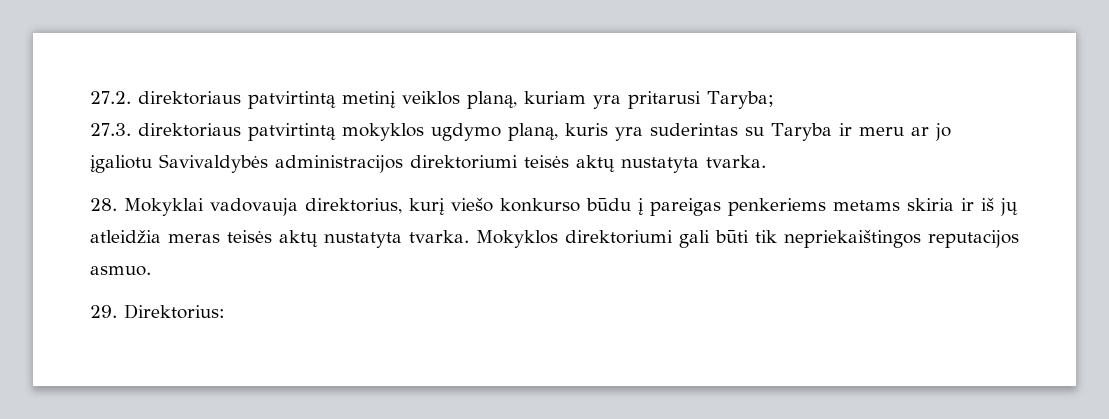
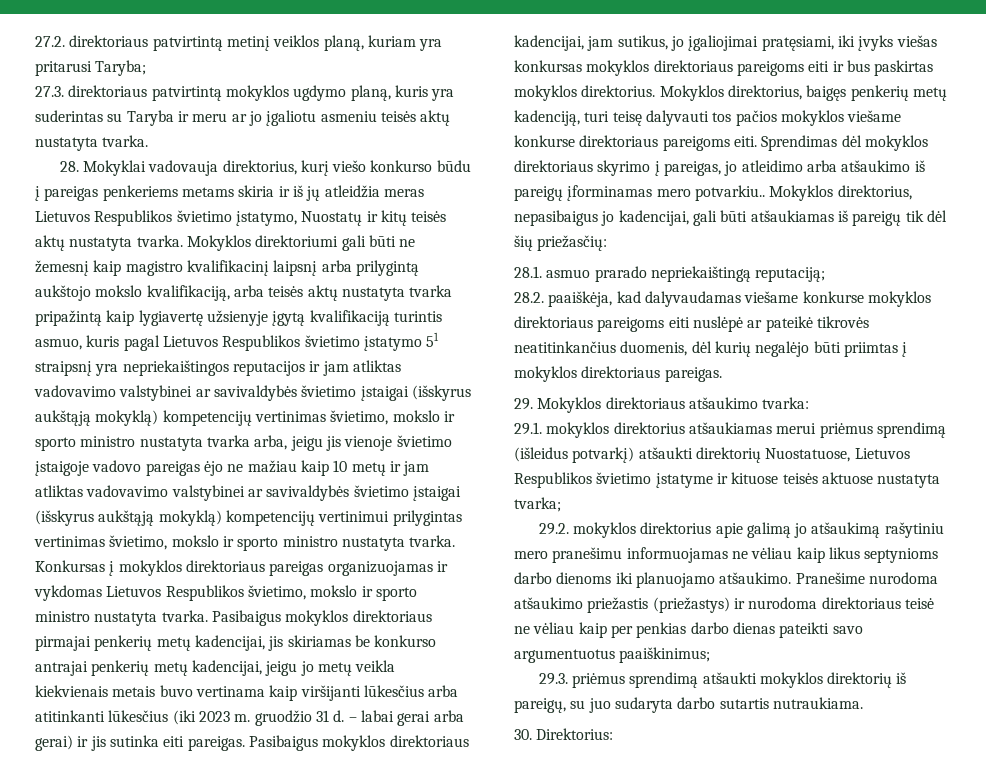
[159,154,518,173] Savivaldybės administracijos direktoriumi -> [320,111,377,122] asmeniu
(220, 238) none -> [35,210,407,226] Lietuvos Respublikos švietimo įstatymo, Nuostatų ir kitų
[755,229,1019,248] [90,266,151,276] [90,305,117,318] tik nepriekaištingos reputacijos asmuo. // 29. -> [399,239,416,247] [35,260,419,276] [35,285,453,301] [35,310,442,326] [35,332,440,351] [35,360,401,376] [34,385,471,401] [35,410,455,426] [35,435,452,451] [35,460,430,476] [35,485,461,501] [35,510,462,526] [34,535,456,551] [35,560,448,576] [34,585,417,601] [35,610,432,626] [35,635,437,651] [35,660,396,676] [35,685,459,701] [35,710,464,726] [35,735,469,751] [514,35,937,51] [514,60,934,76] [514,85,947,101] [514,110,902,126] [514,135,928,151] [514,160,925,176] [514,185,912,201] [514,210,947,226] [514,235,608,251] [514,266,826,282] [514,291,931,307] [514,316,869,332] [514,341,908,357] [514,366,722,382] [514,397,810,413] [514,422,946,438] [514,447,910,463] [514,472,941,488] [514,497,561,512] [538,522,944,538] [514,547,939,563] [514,572,938,588] [514,597,934,613] [514,622,863,638] [514,647,711,663] [538,672,907,688] [514,697,863,713] [514,729,532,740] ne žemesnį kaip magistro kvalifikacinį laipsnį arba prilygintą aukštojo mokslo kvalifikaciją, arba teisės aktų nustatyta tvarka pripažintą kaip lygiavertę užsienyje įgytą kvalifikaciją turintis asmuo, kuris pagal Lietuvos Respublikos švietimo įstatymo 51 straipsnį yra nepriekaištingos reputacijos ir jam atliktas vadovavimo valstybinei ar savivaldybės švietimo įstaigai (išskyrus aukštąją mokyklą) kompetencijų vertinimas švietimo, mokslo ir sporto ministro nustatyta tvarka arba, jeigu jis vienoje švietimo įstaigoje vadovo pareigas ėjo ne mažiau kaip 10 metų ir jam atliktas vadovavimo valstybinei ar savivaldybės švietimo įstaigai (išskyrus aukštąją mokyklą) kompetencijų vertinimui prilygintas vertinimas švietimo, mokslo ir sporto ministro nustatyta tvarka. Konkursas į mokyklos direktoriaus pareigas organizuojamas ir vykdomas Lietuvos Respublikos švietimo, mokslo ir sporto ministro nustatyta tvarka. Pasibaigus mokyklos direktoriaus pirmajai penkerių metų kadencijai, jis skiriamas be konkurso antrajai penkerių metų kadencijai, jeigu jo metų veikla kiekvienais metais buvo vertinama kaip viršijanti lūkesčius arba atitinkanti lūkesčius (iki 2023 m. gruodžio 31 d. – labai gerai arba gerai) ir jis sutinka eiti pareigas. Pasibaigus mokyklos direktoriaus kadencijai, jam sutikus, jo įgaliojimai pratęsiami, iki įvyks viešas konkursas mokyklos direktoriaus pareigoms eiti ir bus paskirtas mokyklos direktorius. Mokyklos direktorius, baigęs penkerių metų kadenciją, turi teisę dalyvauti tos pačios mokyklos viešame konkurse direktoriaus pareigoms eiti. Sprendimas dėl mokyklos direktoriaus skyrimo į pareigas, jo atleidimo arba atšaukimo iš pareigų įforminamas mero potvarkiu.. Mokyklos direktorius, nepasibaigus jo kadencijai, gali būti atšaukiamas iš pareigų tik dėl šių priežasčių: // 28.1. asmuo prarado nepriekaištingą reputaciją; // 28.2. paaiškėja, kad dalyvaudamas viešame konkurse mokyklos direktoriaus pareigoms eiti nuslėpė ar pateikė tikrovės neatitinkančius duomenis, dėl kurių negalėjo būti priimtas į mokyklos direktoriaus pareigas. // 29. Mokyklos direktoriaus atšaukimo tvarka: // 29.1. mokyklos direktorius atšaukiamas merui priėmus sprendimą (išleidus potvarkį) atšaukti direktorių Nuostatuose, Lietuvos Respublikos švietimo įstatyme ir kituose teisės aktuose nustatyta tvarka; // 29.2. mokyklos direktorius apie galimą jo atšaukimą rašytiniu mero pranešimu informuojamas ne vėliau kaip likus septynioms darbo dienoms iki planuojamo atšaukimo. Pranešime nurodoma atšaukimo priežastis (priežastys) ir nurodoma direktoriaus teisė ne vėliau kaip per penkias darbo dienas pateikti savo argumentuotus paaiškinimus; // 29.3. priėmus sprendimą atšaukti mokyklos direktorių iš pareigų, su juo sudaryta darbo sutartis nutraukiama. // 30.

